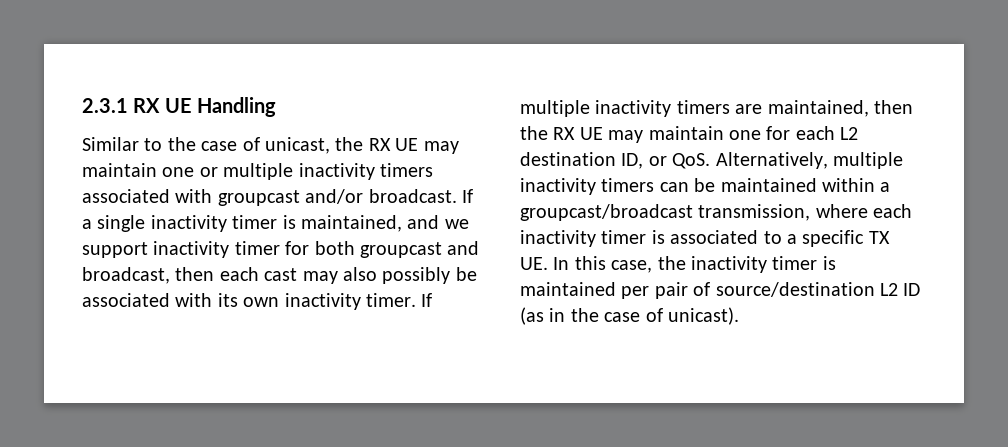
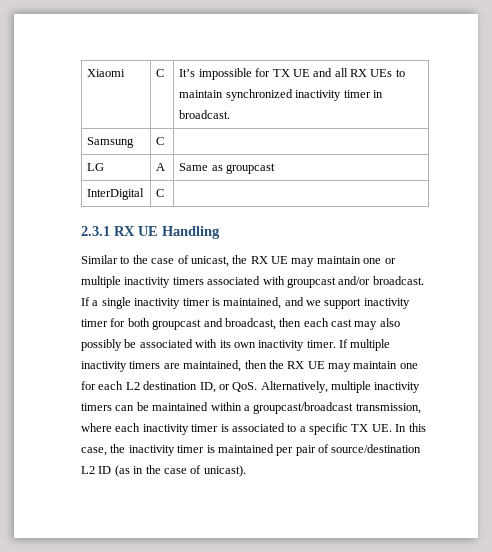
(82, 105) none -> [87,69,126,77] [156,69,165,77] [179,68,405,80] [179,89,383,101] [179,110,231,119] [87,137,135,148] [156,137,165,145] [87,163,105,171] [156,163,166,171] [179,163,276,174] [87,188,145,200] [156,189,165,197] Xiaomi | C | It’s impossible for TX UE and all RX UEs to maintain synchronized inactivity timer in broadcast. // Samsung | C | // LG | A | Same as groupcast // InterDigital | C | //

